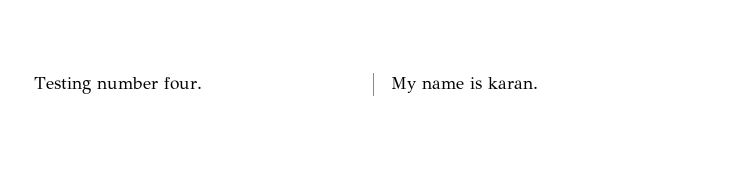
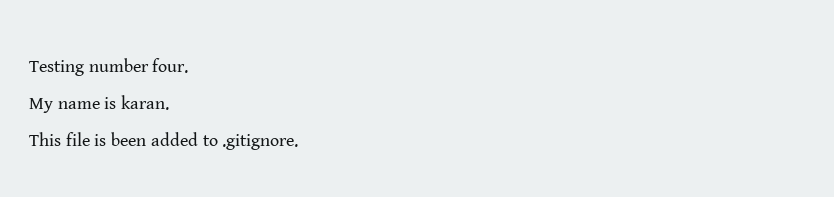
(538, 83) none -> [29,132,299,150] // This file is been added to .gitignore.

